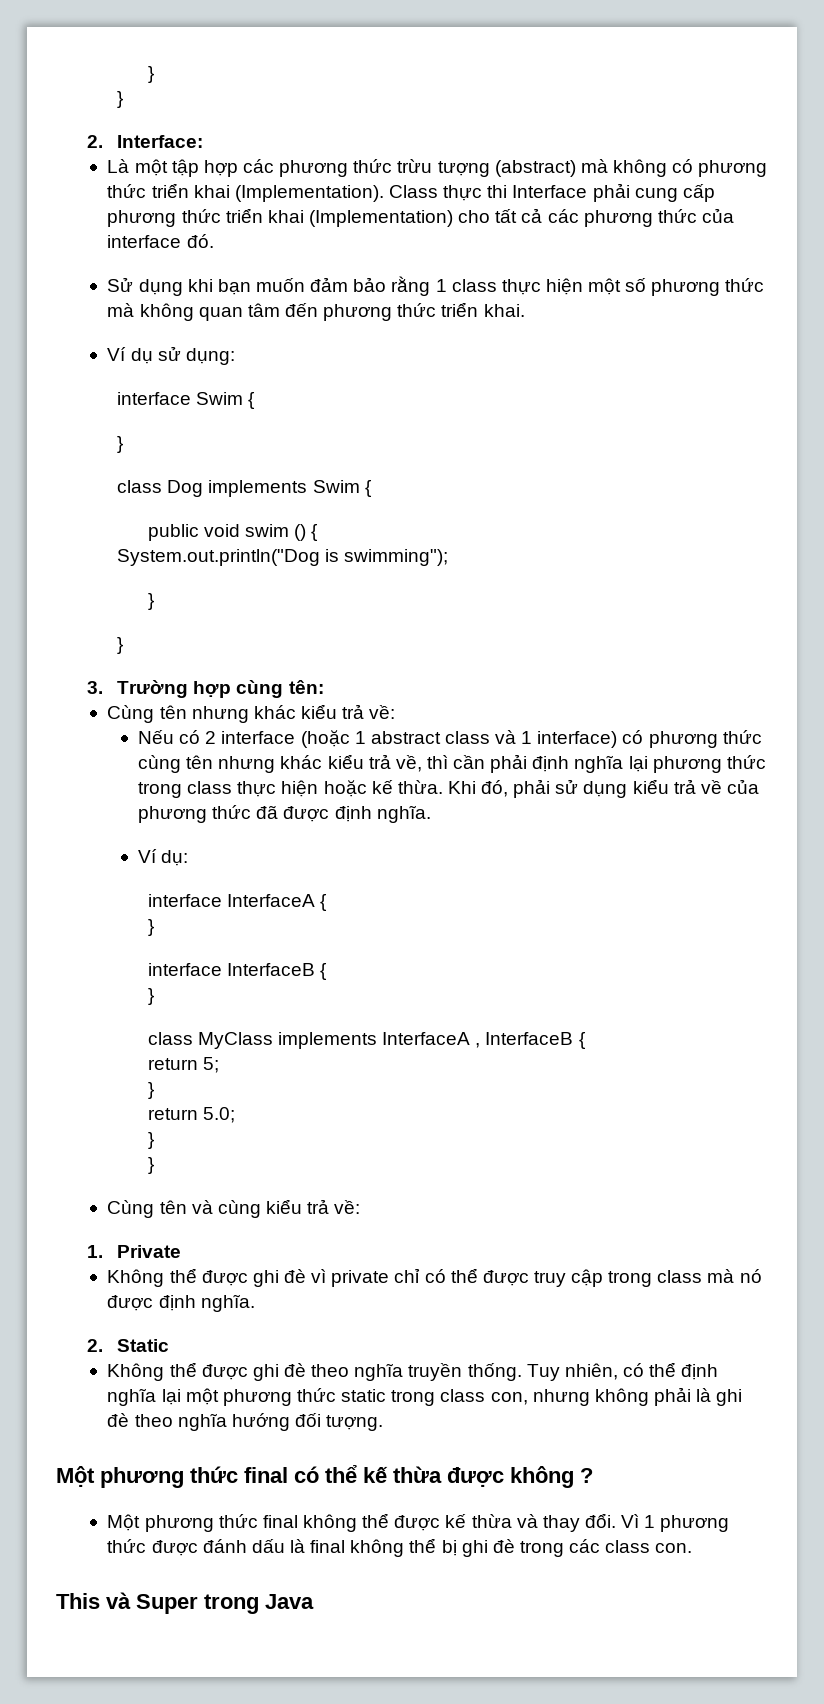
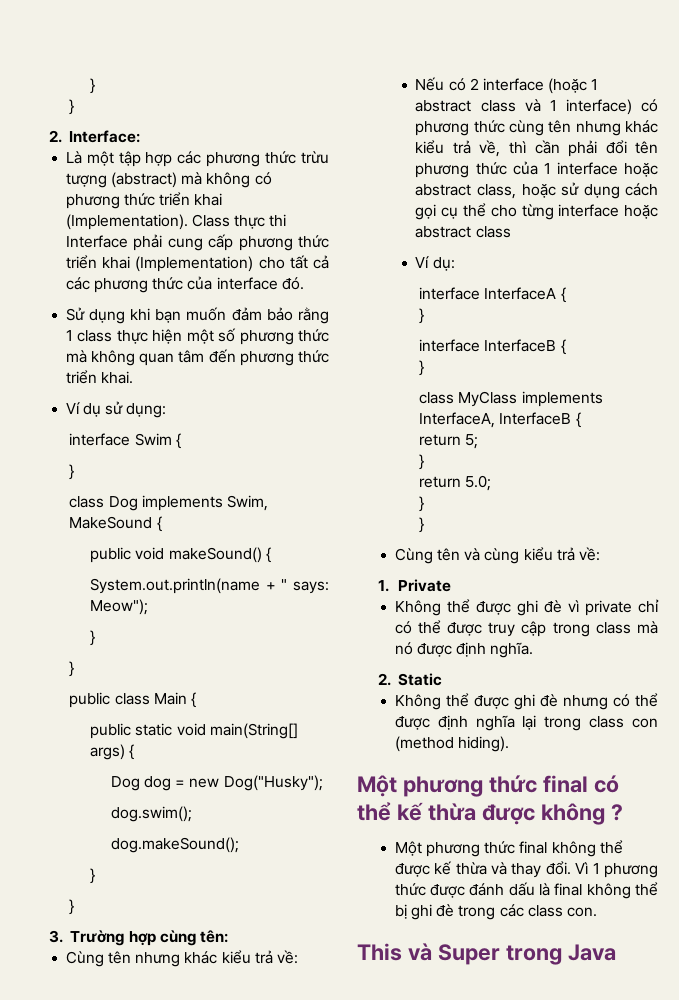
[312,480,360,493] Swim -> [226,495,268,511] [69,516,153,529] Swim, MakeSound
[244,524,319,541] [117,549,449,566] swim () { // System.out.println("Dog is swimming"); -> [168,547,271,563] [90,578,329,594] [90,599,149,615] [90,630,96,646] [69,661,75,677] [69,692,196,708] [90,723,298,739] [90,744,135,760] [110,775,323,791] [110,806,192,822] [110,837,239,853] makeSound() { // System.out.println(name + " says: Meow"); // } // } // public class Main { // public static void main(String[] args) { // Dog dog = new Dog("Husky"); // dog.swim(); // dog.makeSound();
[532,755,766,773] [138,779,759,798] [138,805,431,823] định nghĩa lại phương thức trong class thực hiện hoặc kế thừa. Khi đó, phải sử dụng kiểu trả về của phương thức đã được định nghĩa. -> [605,140,658,154] [415,161,658,178] [415,182,658,199] [415,203,658,220] [415,226,511,238] đổi tên phương thức của 1 interface hoặc abstract class, hoặc sử dụng cách gọi cụ thể cho từng interface hoặc abstract class
[382,1032,481,1048] InterfaceA , -> [419,412,496,428] InterfaceA,
[311,1362,719,1381] [107,1387,743,1406] [107,1413,384,1431] theo nghĩa truyền thống. Tuy nhiên, có thể định nghĩa lại một phương thức static trong class con, nhưng không phải là ghi đè theo nghĩa hướng đối tượng. -> [562,693,658,710] [394,715,658,731] [394,736,509,752] nhưng có thể được định nghĩa lại trong class con (method hiding).

